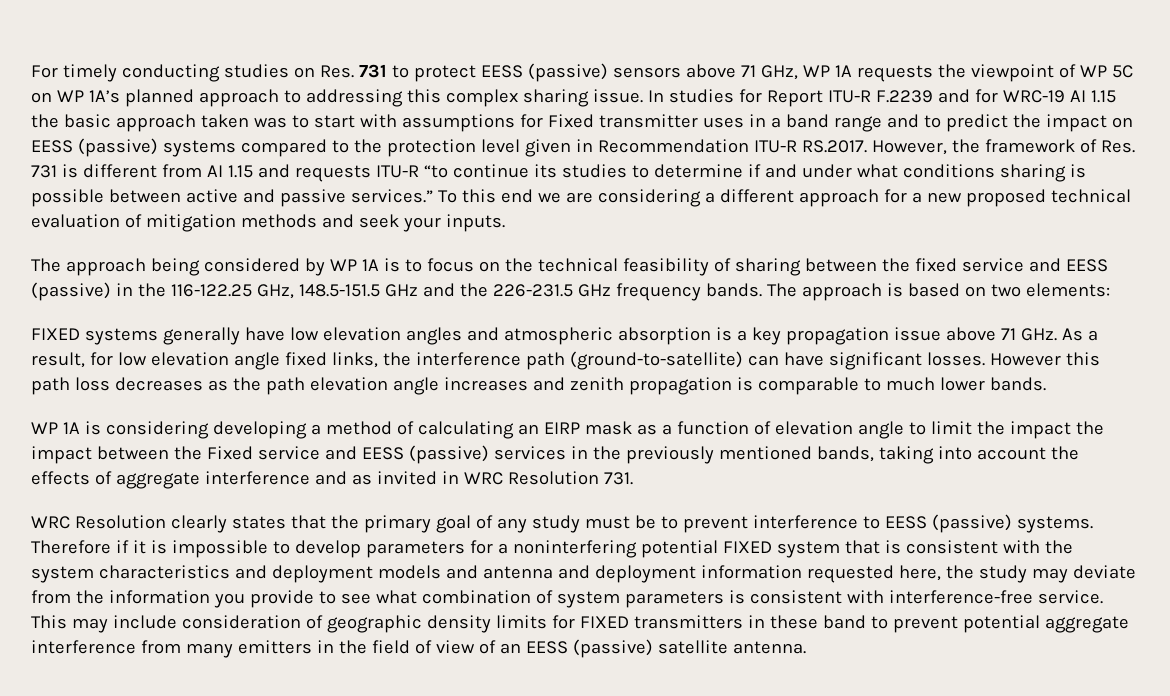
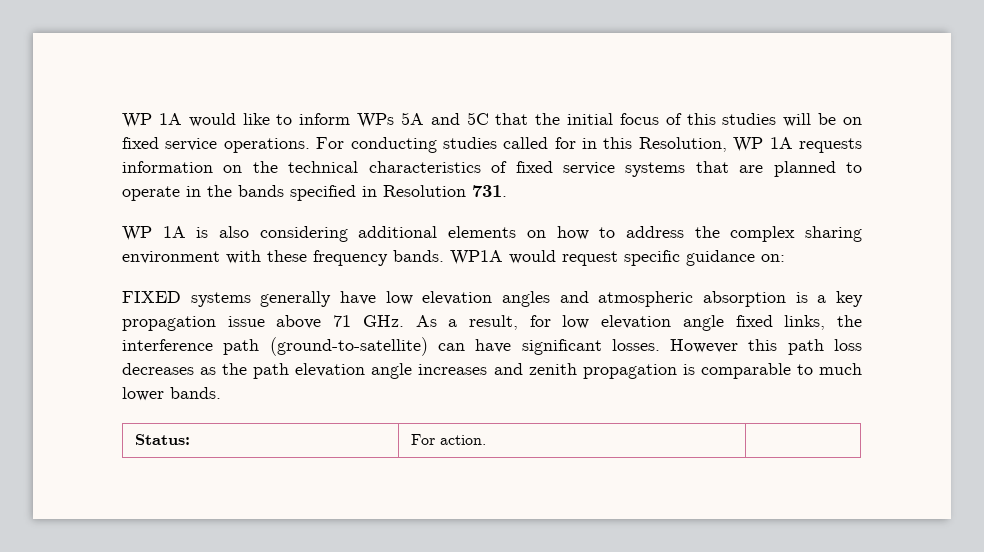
[31,63,1133,82] [31,89,1116,107] [31,114,1133,132] [31,138,1135,157] [31,164,1086,182] [31,189,1131,207] [31,214,505,232] [31,258,1108,276] [31,282,1110,301] For timely conducting studies on Res. 731 to protect EESS (passive) sensors above 71 GHz, WP 1A requests the viewpoint of WP 5C on WP 1A’s planned approach to addressing this complex sharing issue. In studies for Report ITU-R F.2239 and for WRC-19 AI 1.15 the basic approach taken was to start with assumptions for Fixed transmitter uses in a band range and to predict the impact on EESS (passive) systems compared to the protection level given in Recommendation ITU-R RS.2017. However, the framework of Res. 731 is different from AI 1.15 and requests ITU-R “to continue its studies to determine if and under what conditions sharing is possible between active and passive services.” To this end we are considering a different approach for a new proposed technical evaluation of mitigation methods and seek your inputs. // The approach being considered by WP 1A is to focus on the technical feasibility of sharing between the fixed service and EESS (passive) in the 116-122.25 GHz, 148.5-151.5 GHz and the 226-231.5 GHz frequency bands. The approach is based on two elements: -> [122,112,863,128] [122,137,862,153] [122,161,862,177] [122,185,507,201] [122,226,863,242] [122,250,785,266] WP 1A would like to inform WPs 5A and 5C that the initial focus of this studies will be on fixed service operations. For conducting studies called for in this Resolution, WP 1A requests information on the technical characteristics of fixed service systems that are planned to operate in the bands specified in Resolution 731. // WP 1A is also considering additional elements on how to address the complex sharing environment with these frequency bands. WP1A would request specific guidance on:
[31,421,1104,439] [31,445,1079,464] [31,471,633,489] [31,514,1093,533] [31,540,1073,558] [31,565,1136,583] [31,590,1103,608] [31,615,1129,633] [31,639,806,658] // WP 1A is considering developing a method of calculating an EIRP mask as a function of elevation angle to limit the impact the impact between the Fixed service and EESS (passive) services in the previously mentioned bands, taking into account the effects of aggregate interference and as invited in WRC Resolution 731. // WRC Resolution clearly states that the primary goal of any study must be to prevent interference to EESS (passive) systems. Therefore if it is impossible to develop parameters for a noninterfering potential FIXED system that is consistent with the system characteristics and deployment models and antenna and deployment information requested here, the study may deviate from the information you provide to see what combination of system parameters is consistent with interference-free service. This may include consideration of geographic density limits for FIXED transmitters in these band to prevent potential aggregate interference from many emitters in the field of view of an EESS (passive) satellite antenna. -> [134,434,190,445] [410,434,486,445] // Status: | For action. |

